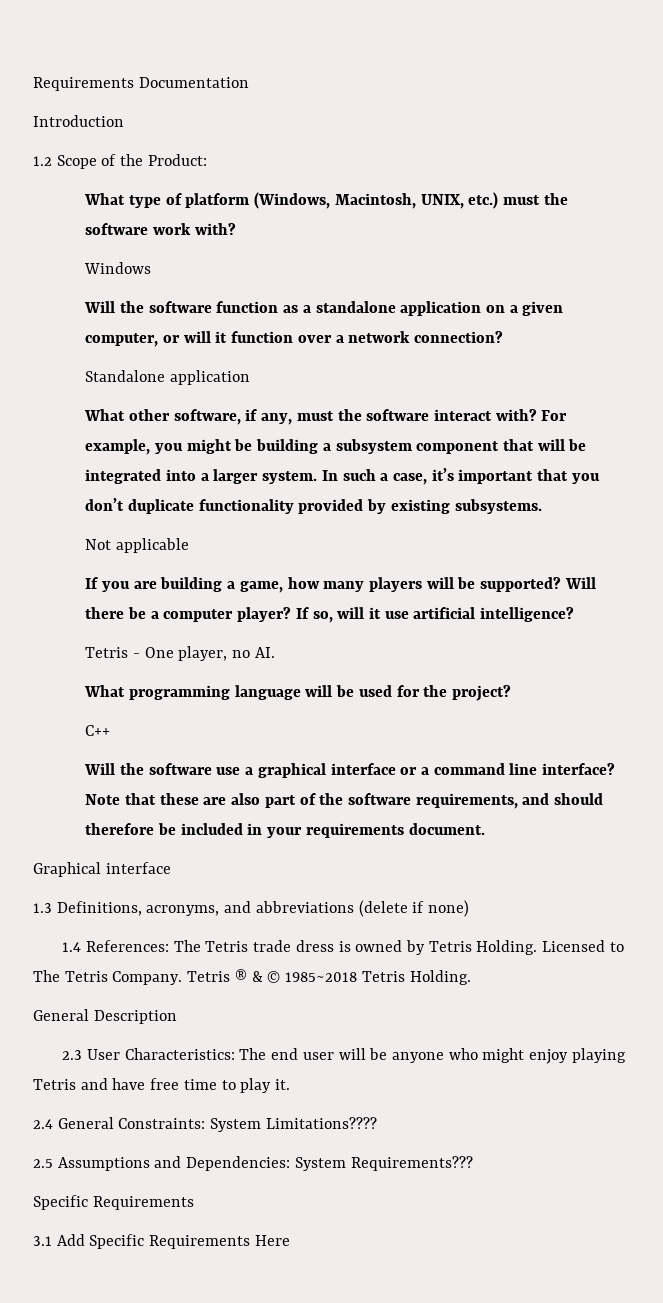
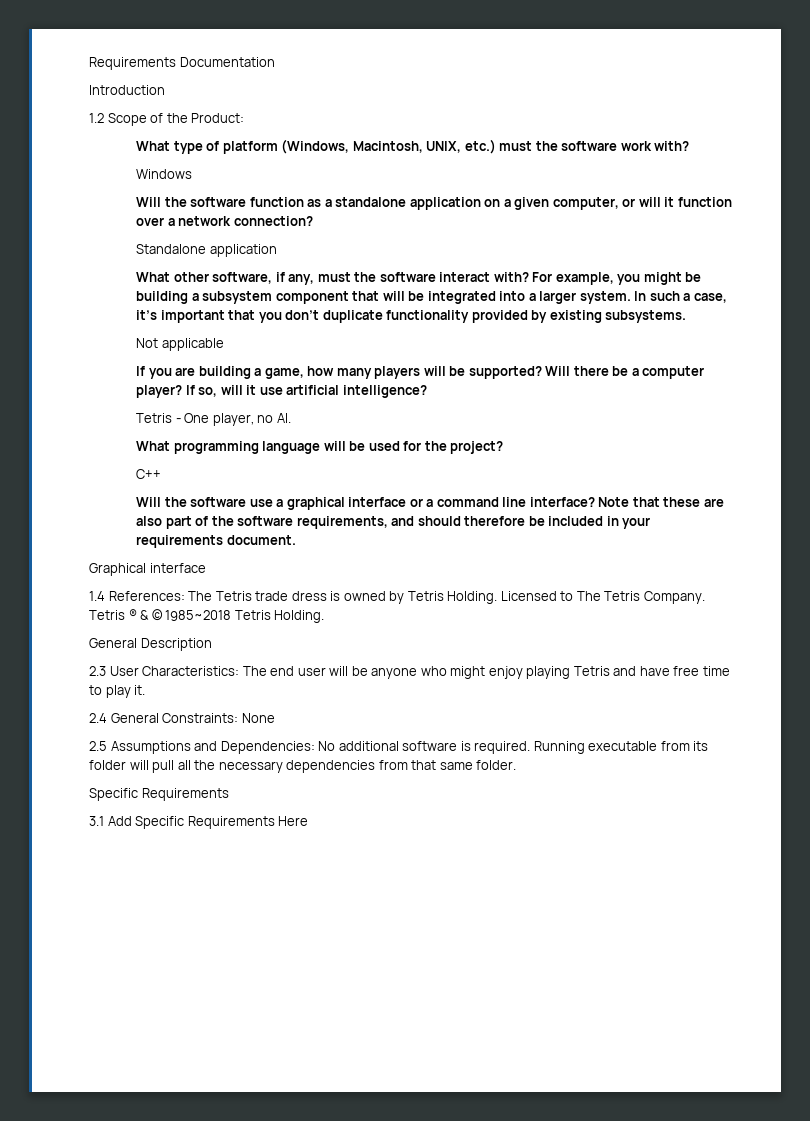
[33,900,470,917] // 1.3 Definitions, acronyms, and abbreviations (delete if none) -> (206, 568) none
[118,1117,377,1132] Constraints: System Limitations???? -> [162,713,275,723] Constraints: None
[294,1156,473,1171] System Requirements??? -> [318,741,709,754] [89,760,517,773] No additional software is required. Running executable from its folder will pull all the necessary dependencies from that same folder.

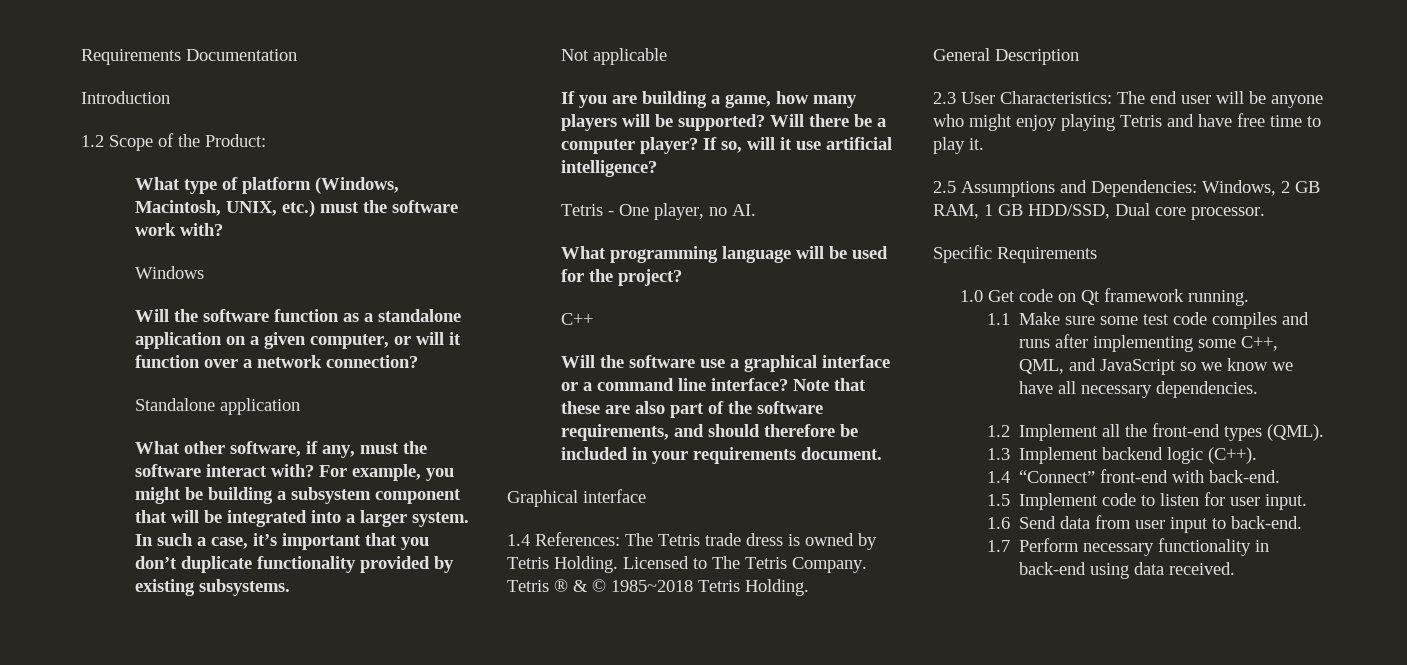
[89,713,275,723] // 2.4 General Constraints: None -> (984, 144) none
[318,741,709,754] [89,760,517,773] [89,788,229,801] [89,816,309,829] No additional software is required. Running executable from its folder will pull all the necessary dependencies from that same folder. // Specific Requirements // 3.1 Add Specific Requirements Here -> [1202,180,1320,196] [933,203,1265,220] [933,245,1097,263] [960,288,1250,306] [987,312,1310,329] [1019,334,1279,352] [1019,358,1294,375] [1019,381,1259,398] [987,423,1325,441] [987,447,1258,464] [987,469,1281,483] [987,492,1308,510] [987,515,1303,533] [987,538,1270,556] [1019,562,1236,579] Windows, 2 GB RAM, 1 GB HDD/SSD, Dual core processor. // Specific Requirements // 1.0 Get code on Qt framework running. // 1.1 Make sure some test code compiles and runs after implementing some C++, QML, and JavaScript so we know we have all necessary dependencies. // 1.2 Implement all the front-end types (QML). // 1.3 Implement backend logic (C++). // 1.4 “Connect” front-end with back-end. // 1.5 Implement code to listen for user input. // 1.6 Send data from user input to back-end. // 1.7 Perform necessary functionality in back-end using data received.

